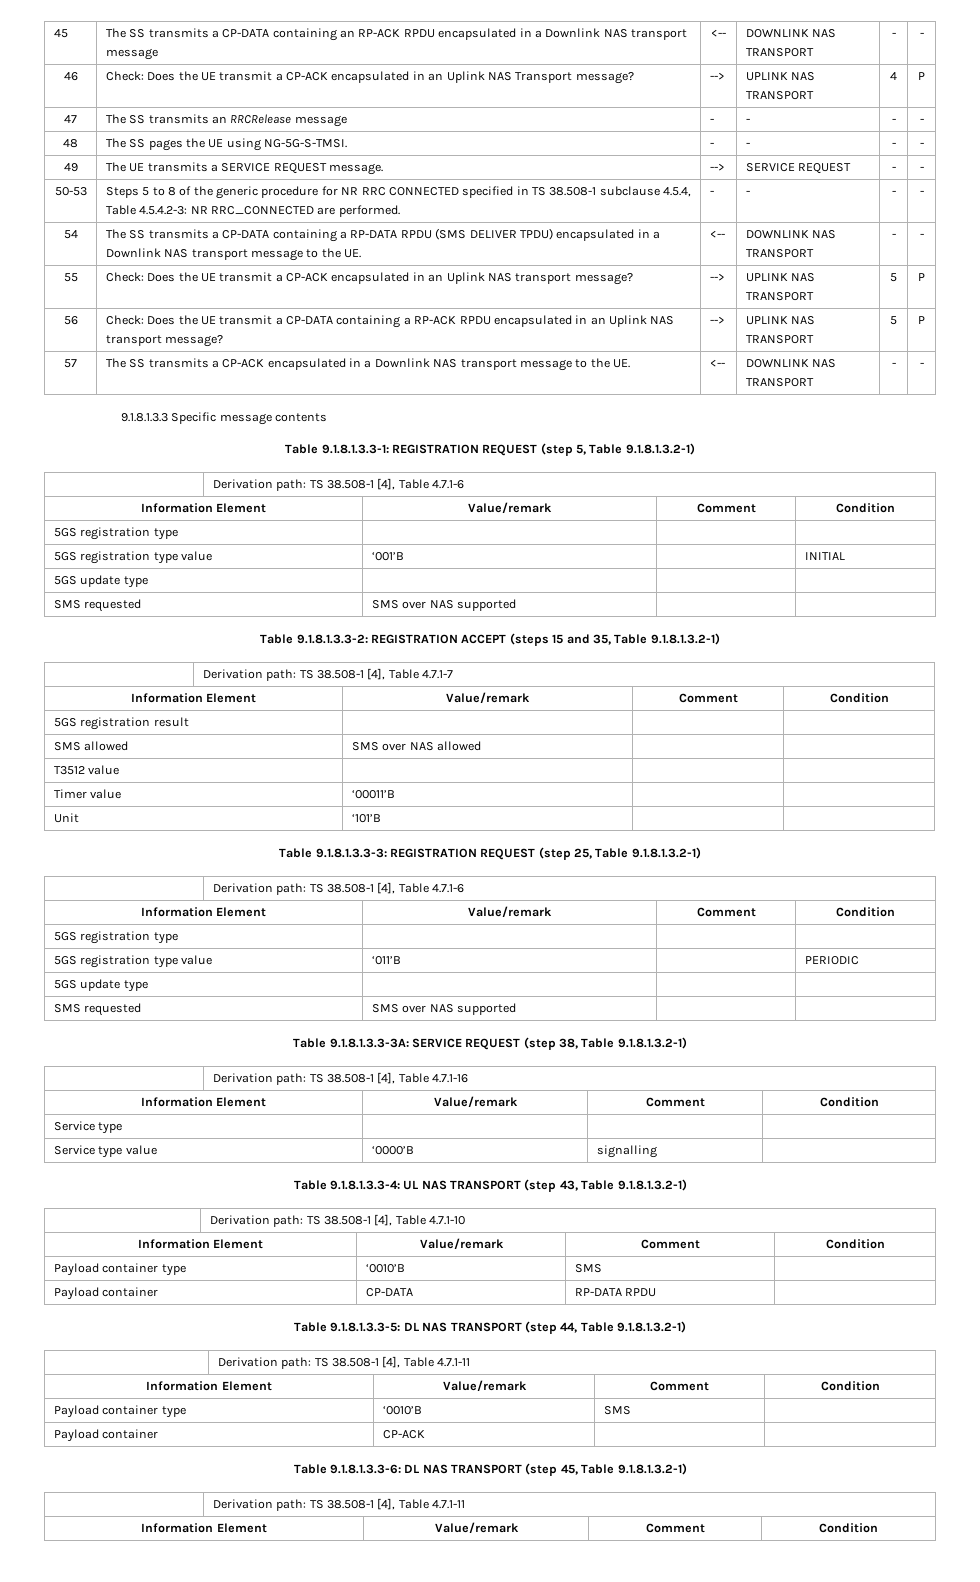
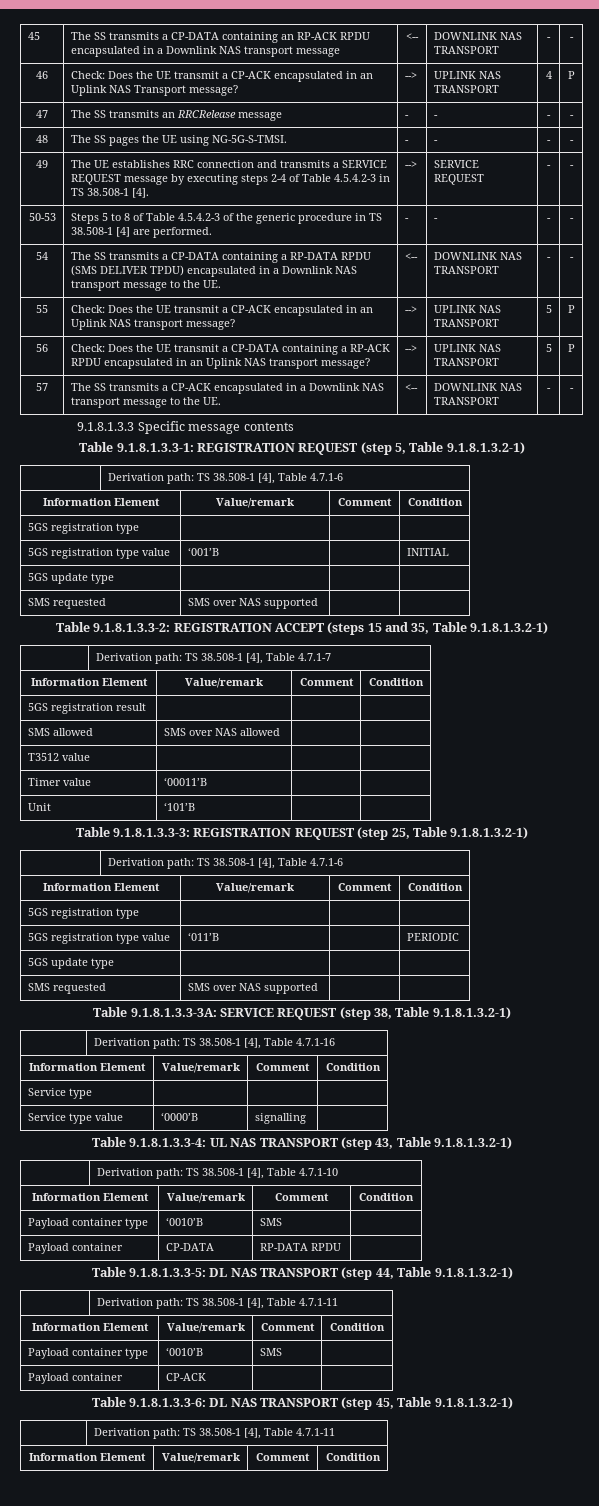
[147,162,384,175] transmits a SERVICE REQUEST message. -> [111,160,387,168] [70,174,390,185] [70,188,149,198] establishes RRC connection and transmits a SERVICE REQUEST message by executing steps 2-4 of Table 4.5.4.2-3 in TS 38.508-1 [4].
[193,186,692,199] [105,205,314,215] the generic procedure for NR RRC CONNECTED specified in TS 38.508-1 subclause 4.5.4, Table 4.5.4.2-3: NR RRC_CONNECTED -> [145,213,382,224] [70,227,130,237] Table 4.5.4.2-3 of the generic procedure in TS 38.508-1 [4]

